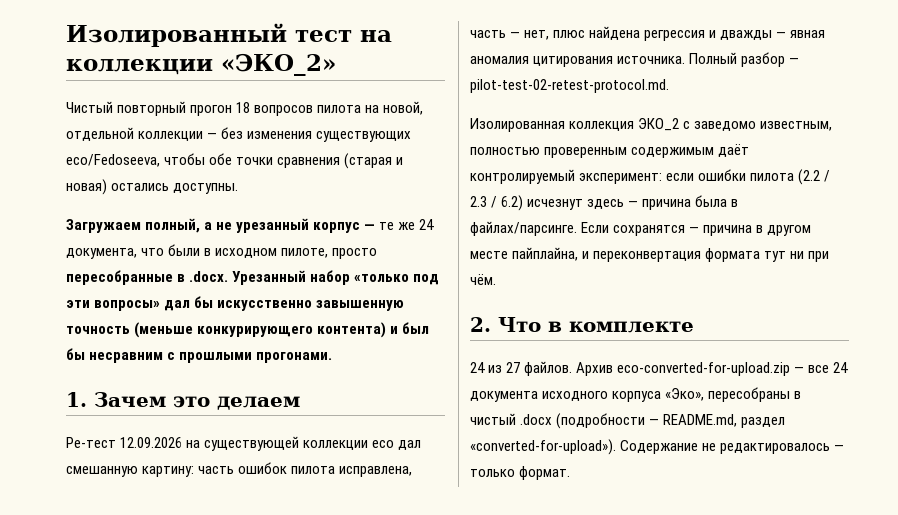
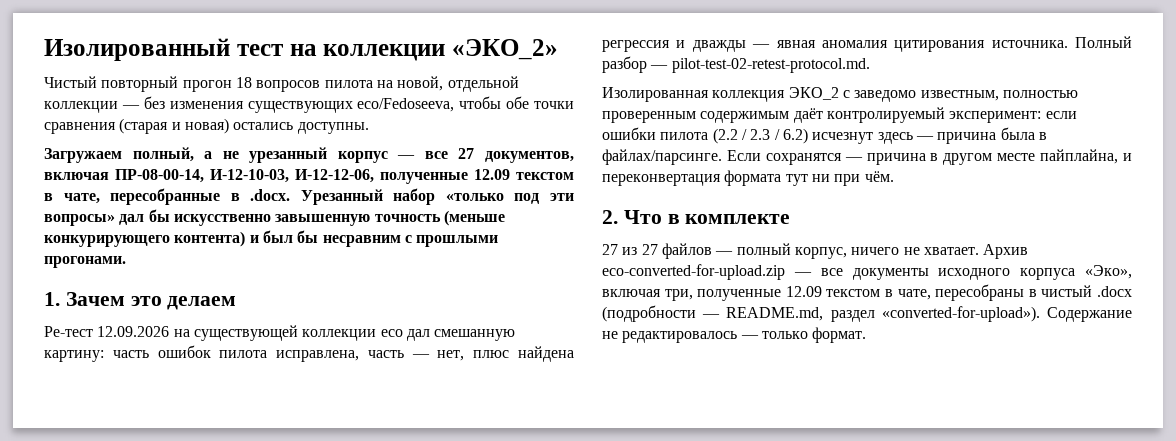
[379,219,435,230] [66,244,378,259] те же 24 документа, что были в исходном пилоте, просто -> [424,148,574,163] [44,169,574,184] [44,193,100,204] все 27 документов, включая ПР-08-00-14, И-12-10-03, И-12-12-06, полученные 12.09 текстом в чате,
[470,362,485,373] 24 -> [602,244,618,255] 27
[524,361,573,376] файлов. -> [661,243,979,259] файлов — полный корпус, ничего не хватает.
[833,362,849,373] [470,391,538,402] 24 документа -> [852,268,929,280] документы
(705, 394) none -> [602,286,931,301] включая три, полученные 12.09 текстом в чате,

